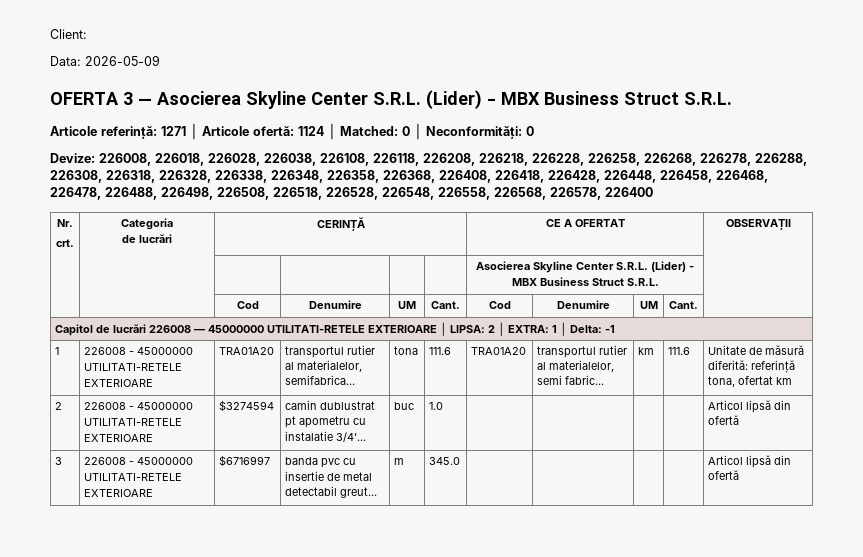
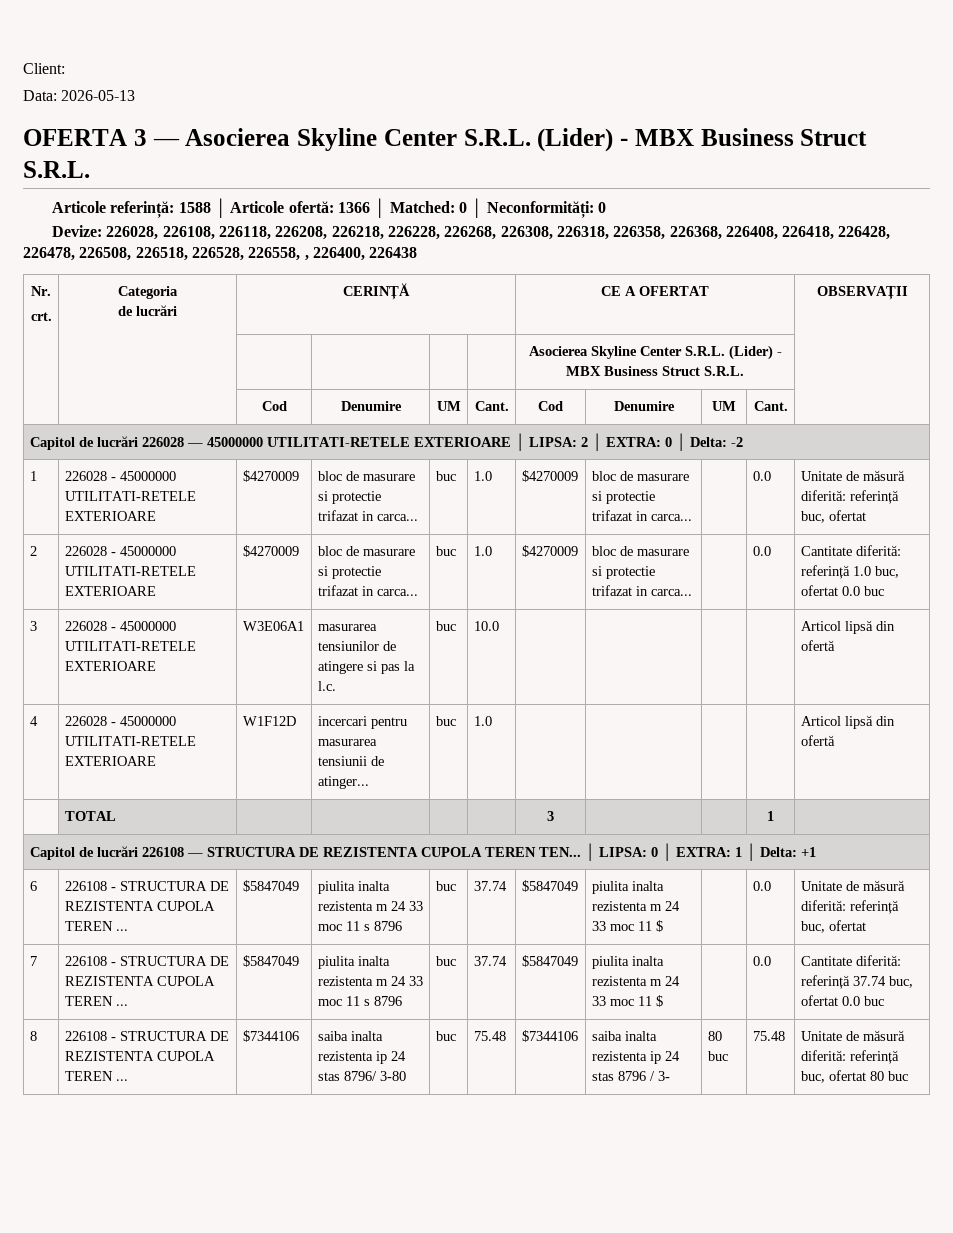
[85,55,160,66] 2026-05-09 -> [61,90,136,101] 2026-05-13
[161,126,186,136] 1271 -> [178,202,211,213] 1588
[298,126,324,136] 1124 -> [337,202,370,213] 1366
[99,153,316,166] 226008, 226018, 226028, 226038, -> [106,226,159,240] 226028,
[588,153,807,166] [50,170,323,183] 226258, 226268, 226278, 226288, 226308, 226318, 226328, 226338, 226348, -> [444,226,609,240] 226268, 226308, 226318,
[604,170,768,183] [50,187,653,200] 226448, 226458, 226468, 226478, 226488, 226498, 226508, 226518, 226528, 226548, 226558, 226568, 226578, 226400 -> [23,247,418,261] 226478, 226508, 226518, 226528, 226558, , 226400, 226438
[149,325,192,333] 226008 -> [141,437,184,447] 226028
[552,322,616,336] [55,347,60,355] [84,347,194,355] [84,363,183,371] [84,379,154,387] [219,347,275,355] [285,345,376,358] [285,360,363,372] [285,375,356,385] [394,346,419,355] [429,347,452,355] [471,347,527,355] [537,345,628,358] [537,360,615,372] [537,375,605,385] [638,347,655,355] [668,347,691,355] [708,345,805,355] [708,360,796,373] [708,376,793,387] 1 │ Delta: -1 // 1 | 226008 - 45000000 UTILITATI-RETELE EXTERIOARE | TRA01A20 | transportul rutier al materialelor, semifabrica... | tona | 111.6 | TRA01A20 | transportul rutier al materialelor, semi fabric... | km | 111.6 | Unitate de măsură diferită: referință tona, ofertat km -> [664,433,743,451] [29,471,37,481] [64,471,176,481] [64,491,196,501] [64,511,156,521] [242,470,299,482] [317,471,415,481] [317,491,381,504] [317,510,418,521] [435,471,456,481] [473,471,492,481] [521,470,578,482] [591,471,689,481] [591,491,655,504] [591,510,692,521] [752,471,771,481] [800,470,905,481] [800,490,899,504] [800,510,866,523] 0 │ Delta: -2 // 1 | 226028 - 45000000 UTILITATI-RETELE EXTERIOARE | $4270009 | bloc de masurare si protectie trifazat in carca... | buc | 1.0 | $4270009 | bloc de masurare si protectie trifazat in carca... | | 0.0 | Unitate de măsură diferită: referință buc, ofertat
[84,402,194,410] [84,418,183,426] [84,434,154,442] [219,400,275,412] [285,400,376,410] [285,416,367,428] [285,431,367,442] 226008 - 45000000 UTILITATI-RETELE EXTERIOARE | $3274594 | camin dublustrat pt apometru cu instalatie 3/4'... -> [64,546,176,556] [64,566,196,576] [64,586,156,596] [242,545,299,557] [317,546,415,556] [317,566,381,579] [317,585,418,596] [435,546,456,556] [473,546,492,556] [521,545,578,557] [591,546,689,556] [591,566,655,579] [591,585,692,596] [752,546,771,556] [800,545,901,556] [800,565,899,579] [800,585,884,596] [29,621,37,631] [64,621,176,631] [64,641,196,651] [64,661,156,671] [242,621,304,631] [317,624,377,631] [317,641,396,651] [317,661,415,674] [317,681,336,691] [435,621,456,631] [473,621,499,631] [800,620,895,634] [800,640,835,651] [29,716,38,726] [64,716,176,726] [64,736,196,746] [64,756,156,766] [242,716,296,726] [317,716,407,729] [317,739,377,746] [317,756,384,766] [317,776,369,789] 226028 - 45000000 UTILITATI-RETELE EXTERIOARE | $4270009 | bloc de masurare si protectie trifazat in carca... | buc | 1.0 | $4270009 | bloc de masurare si protectie trifazat in carca... | | 0.0 | Cantitate diferită: referință 1.0 buc, ofertat 0.0 buc // 3 | 226028 - 45000000 UTILITATI-RETELE EXTERIOARE | W3E06A1 | masurarea tensiunilor de atingere si pas la l.c. | buc | 10.0 | | | | | Articol lipsă din ofertă // 4 | 226028 - 45000000 UTILITATI-RETELE EXTERIOARE | W1F12D | incercari pentru masurarea tensiunii de atinger...
[55,457,63,465] [84,457,194,465] [84,473,183,481] [84,489,154,497] [219,455,271,467] [285,457,357,468] [285,471,373,481] [285,486,378,498] [394,458,405,465] [429,457,461,465] [708,455,792,468] [708,470,740,480] 3 | 226008 - 45000000 UTILITATI-RETELE EXTERIOARE | $6716997 | banda pvc cu insertie de metal detectabil greut... | m | 345.0 | | | | | Articol lipsă din ofertă -> [64,811,116,821] [547,811,554,821] [767,811,774,821] [29,843,816,861] [29,881,37,891] [64,881,229,891] [64,901,215,911] [64,921,128,931] [242,880,299,892] [317,881,390,894] [317,901,423,911] [317,921,402,931] [435,881,456,891] [473,881,507,891] [521,880,578,892] [591,881,664,894] [591,901,680,911] [591,920,663,932] [752,881,771,891] [800,880,905,891] [800,900,899,914] [800,920,866,933] [29,956,37,966] [64,956,229,966] [64,976,215,986] [64,996,128,1006] [242,955,299,967] [317,956,390,969] [317,976,423,986] [317,996,402,1006] [435,956,456,966] [473,956,507,966] [521,955,578,967] [591,956,664,969] [591,976,680,986] [591,995,663,1007] [752,956,771,966] [800,955,901,966] [800,975,913,989] [800,995,884,1006] [29,1031,37,1041] [64,1031,229,1041] [64,1051,215,1061] [64,1071,128,1081] [242,1030,299,1042] [317,1031,383,1041] [317,1051,406,1064] [317,1071,406,1081] [435,1031,456,1041] [473,1031,506,1041] [521,1030,578,1042] [591,1031,657,1041] [591,1051,680,1064] [591,1071,670,1081] [707,1031,722,1041] [707,1051,728,1061] [752,1031,785,1041] [800,1030,905,1041] [800,1050,899,1064] [800,1070,908,1083] | TOTAL | | | | | 3 | | | 1 | // Capitol de lucrări 226108 — STRUCTURA DE REZISTENTA CUPOLA TEREN TEN... │ LIPSA: 0 │ EXTRA: 1 │ Delta: +1 // 6 | 226108 - STRUCTURA DE REZISTENTA CUPOLA TEREN ... | $5847049 | piulita inalta rezistenta m 24 33 moc 11 s 8796 | buc | 37.74 | $5847049 | piulita inalta rezistenta m 24 33 moc 11 $ | | 0.0 | Unitate de măsură diferită: referință buc, ofertat // 7 | 226108 - STRUCTURA DE REZISTENTA CUPOLA TEREN ... | $5847049 | piulita inalta rezistenta m 24 33 moc 11 s 8796 | buc | 37.74 | $5847049 | piulita inalta rezistenta m 24 33 moc 11 $ | | 0.0 | Cantitate diferită: referință 37.74 buc, ofertat 0.0 buc // 8 | 226108 - STRUCTURA DE REZISTENTA CUPOLA TEREN ... | $7344106 | saiba inalta rezistenta ip 24 stas 8796/ 3-80 | buc | 75.48 | $7344106 | saiba inalta rezistenta ip 24 stas 8796 / 3- | 80 buc | 75.48 | Unitate de măsură diferită: referință buc, ofertat 80 buc

